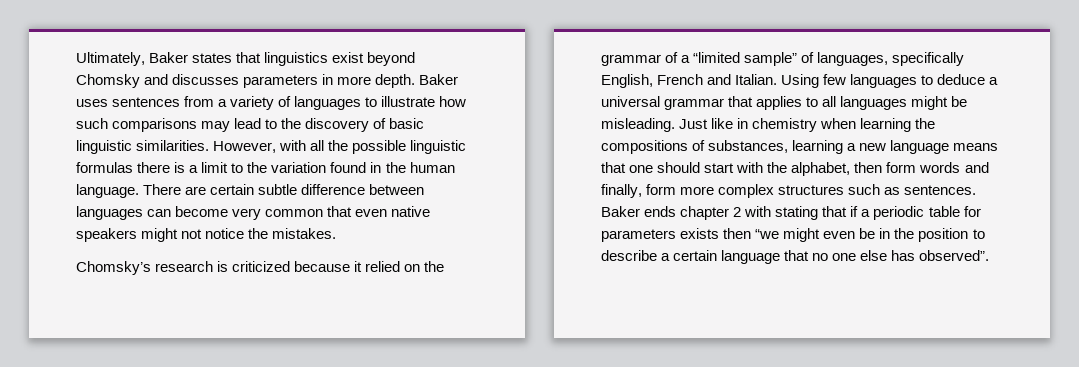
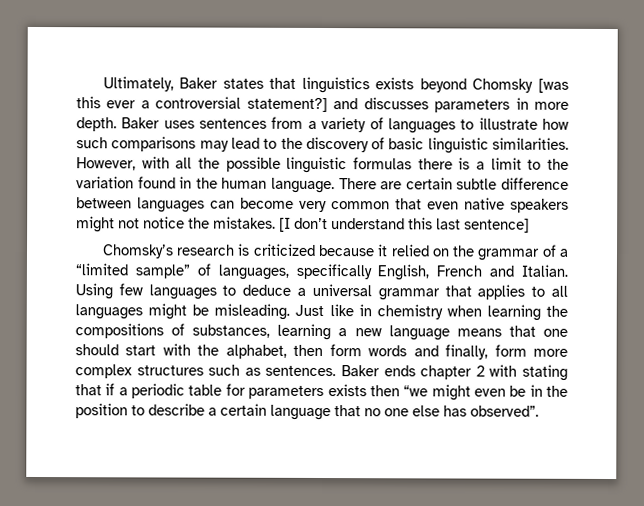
[332,52,365,63] exist -> [375,77,415,90] exists
(140, 81) none -> [537,78,569,93] [76,96,328,113] [was this ever a controversial statement?]
(337, 233) none -> [279,217,530,233] [I don’t understand this last sentence]

